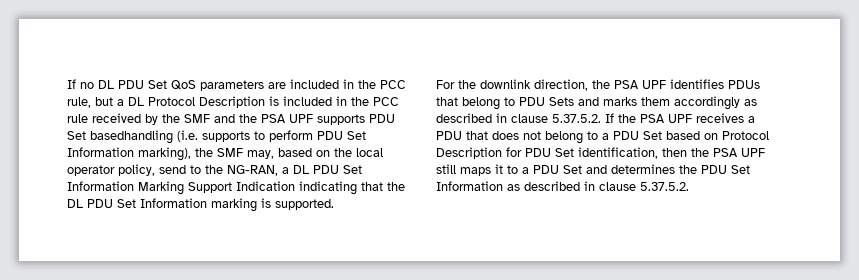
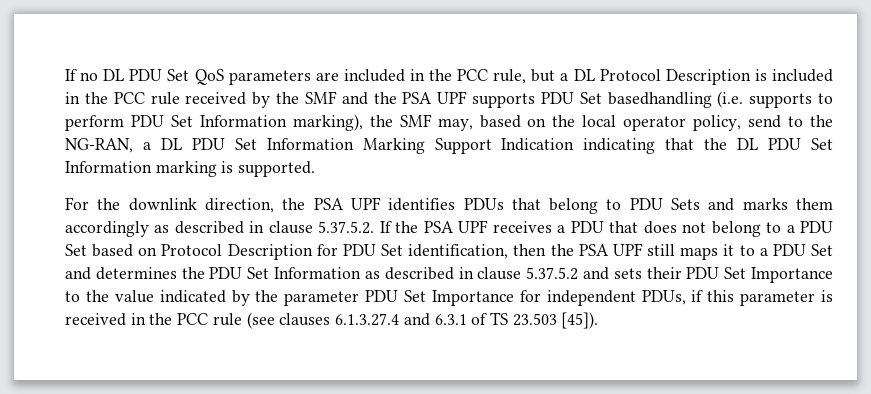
[640,182,689,191] 5.37.5.2. -> [526,267,833,283] [65,290,833,306] [65,312,599,329] 5.37.5.2 and sets their PDU Set Importance to the value indicated by the parameter PDU Set Importance for independent PDUs, if this parameter is received in the PCC rule (see clauses 6.1.3.27.4 and 6.3.1 of TS 23.503 [45]).

